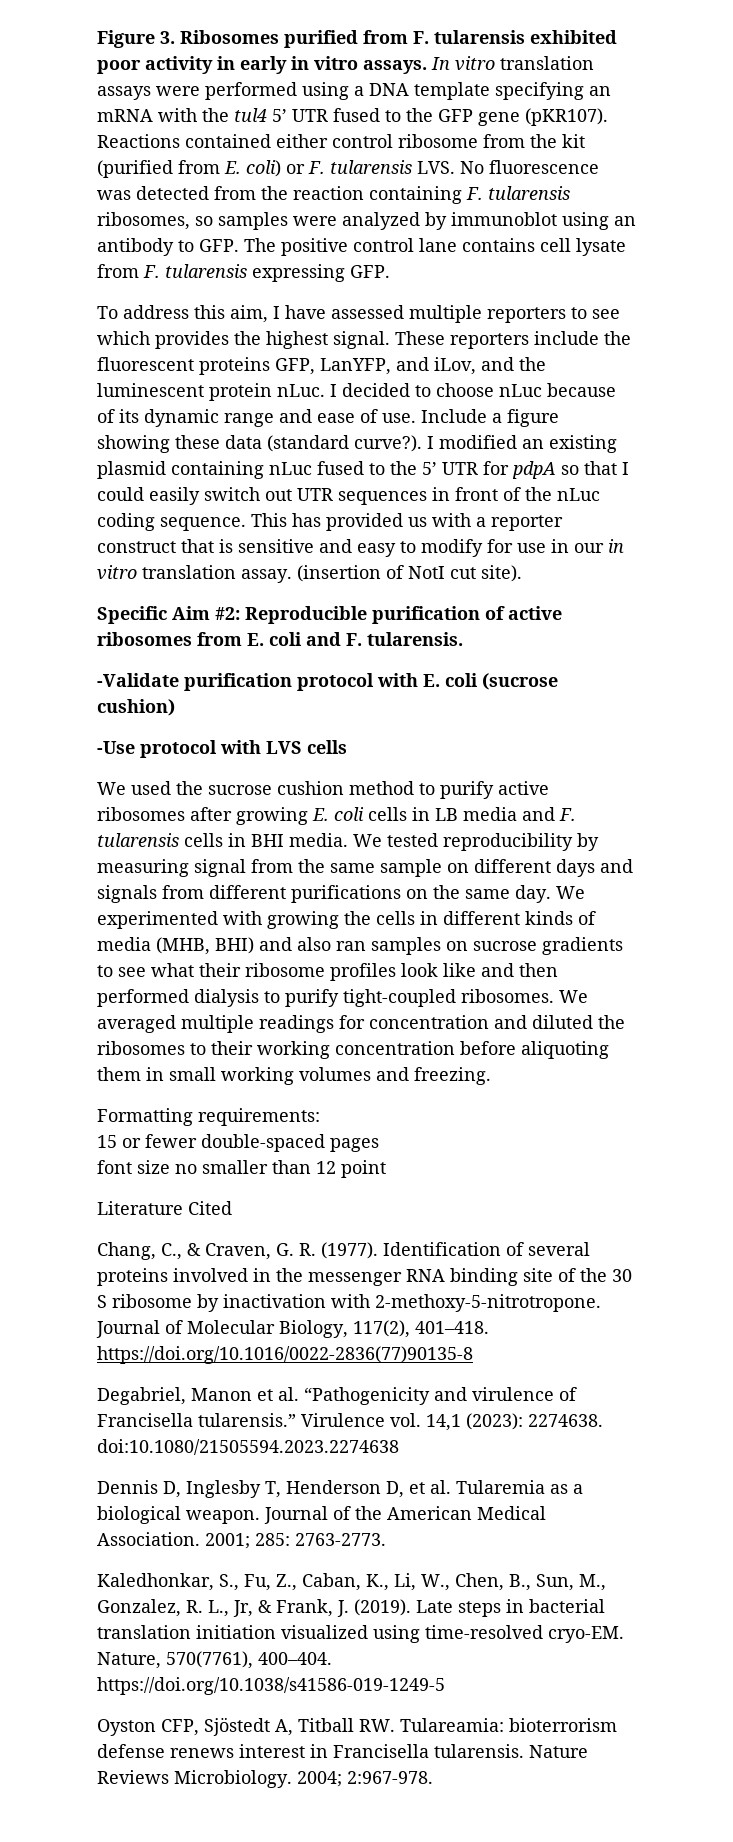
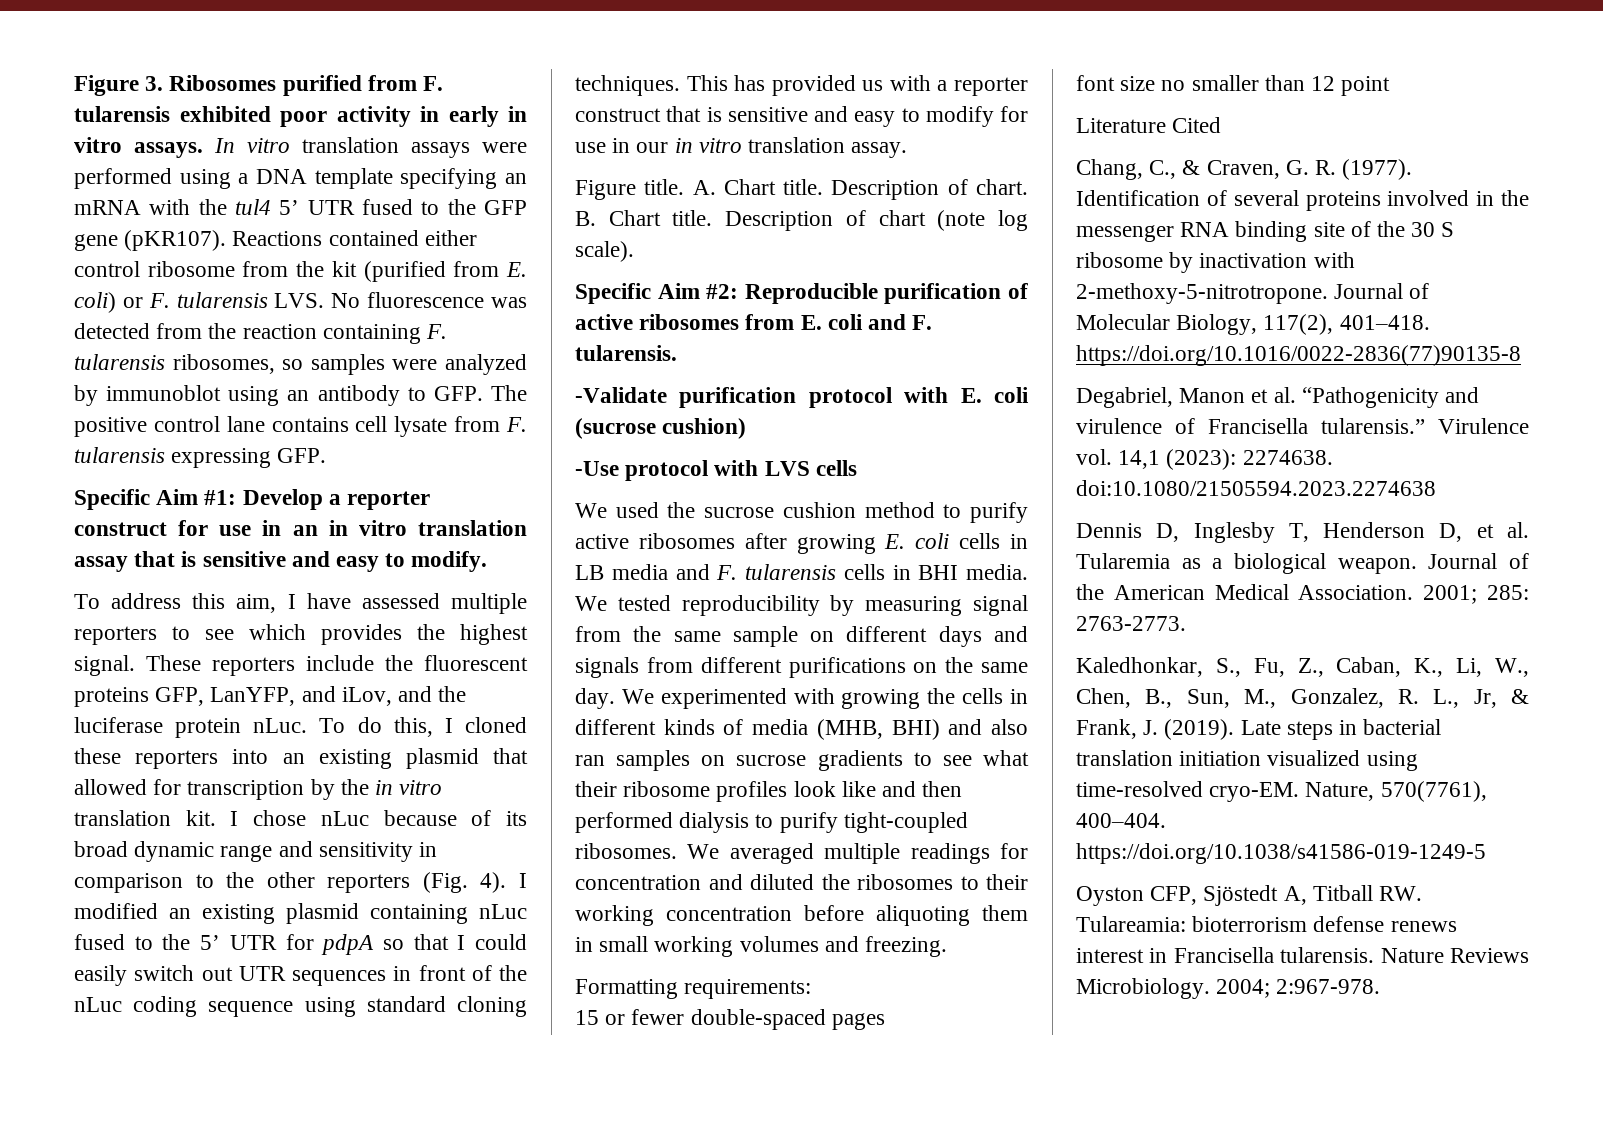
(390, 271) none -> [74,489,431,510] [74,520,527,536] [74,551,488,572] // Specific Aim #1: Develop a reporter construct for use in an in vitro translation assay that is sensitive and easy to modify.
[97,383,204,397] luminescent -> [74,717,163,733] luciferase
[330,383,494,397] I decided to choose -> [319,717,527,737] [74,748,528,769] [74,779,443,800] [74,810,307,826] To do this, I cloned these reporters into an existing plasmid that allowed for transcription by the in vitro translation kit. I chose
(139, 416) none -> [74,841,128,857] broad
[317,409,559,427] [97,435,422,453] ease of use. Include a figure showing these data (standard curve?). -> [318,842,438,862] [74,872,507,893] sensitivity in comparison to the other reporters (Fig. 4).
[160,517,246,531] sequence. -> [208,996,527,1017] [575,75,680,96] sequence using standard cloning techniques.
[297,565,522,582] (insertion of NotI cut site). -> [575,179,1028,200] [575,210,1028,231] [575,241,634,262] // Figure title. A. Chart title. Description of chart. B. Chart title. Description of chart (note log scale).

